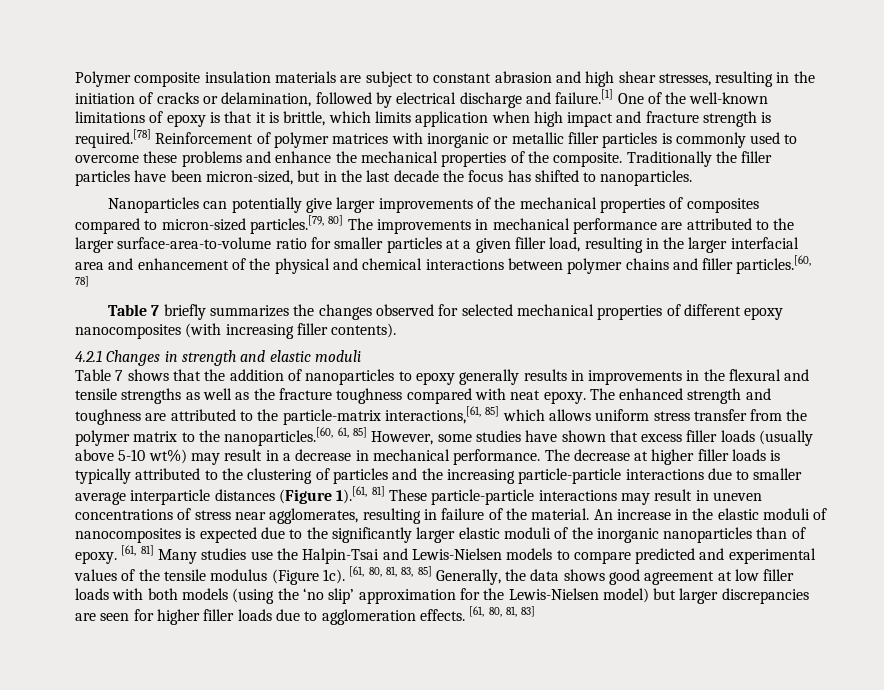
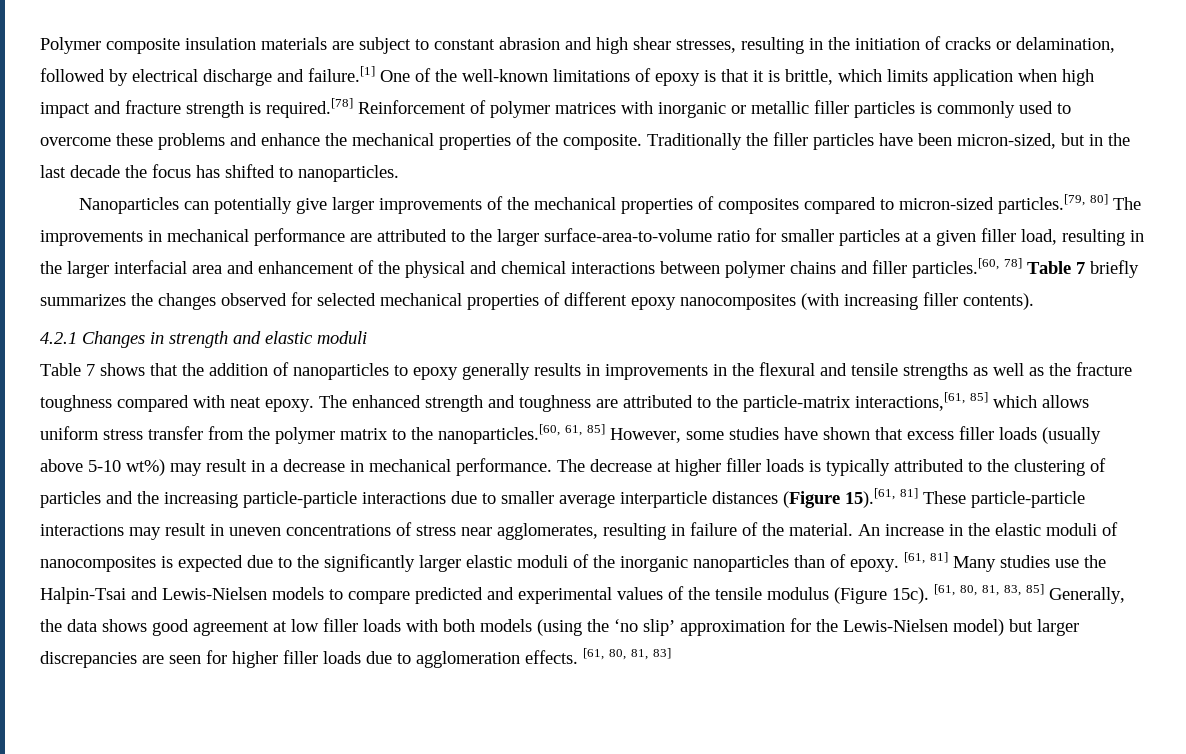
(89, 281) // -> (1022, 263) none
[336,486,368,504] 1).[61, -> [845,488,895,508] 15).[61,
[322,569,345,584] 1c). -> [892,587,929,604] 15c).

